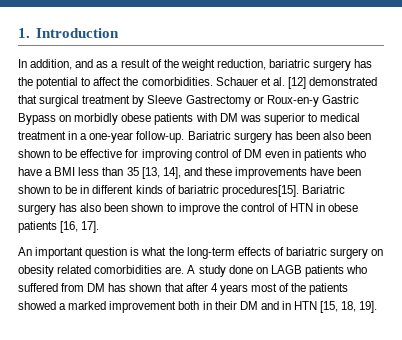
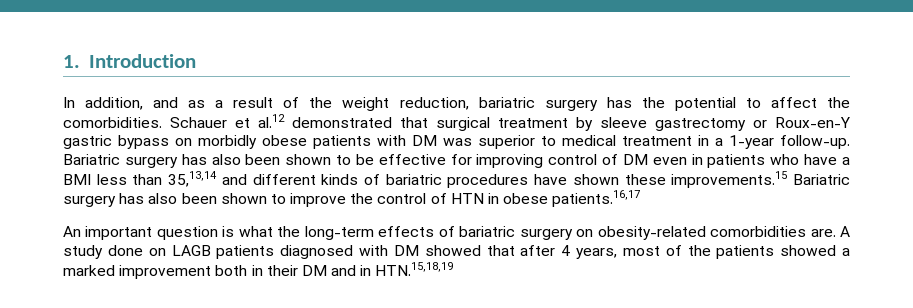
[272,77,306,89] al. [12] -> [258,114,285,128] al.12
[147,95,359,107] [18,113,56,125] Sleeve Gastrectomy or Roux-en-y Gastric Bypass -> [600,117,850,131] [63,135,169,149] sleeve gastrectomy or Roux-en-Y gastric bypass
[89,132,134,143] one-year -> [729,135,774,149] 1-year
[295,131,320,140] been -> (207, 159) none
[126,167,362,179] [18,185,299,197] 35 [13, 14], and these improvements have been shown to be in different kinds of bariatric procedures[15]. -> [168,171,788,188] 35,13,14 and different kinds of bariatric procedures have shown these improvements.15
[18,221,100,233] patients [16, 17]. -> [552,190,641,207] patients.16,17
[18,265,92,277] obesity related -> [597,226,706,240] obesity-related
[346,265,368,274] [18,283,162,292] who suffered from DM has shown -> [280,245,481,259] diagnosed with DM showed
[219,284,248,295] years -> [575,248,617,259] years,
[294,301,378,313] HTN [15, 18, 19]. -> [375,262,454,276] HTN.15,18,19

